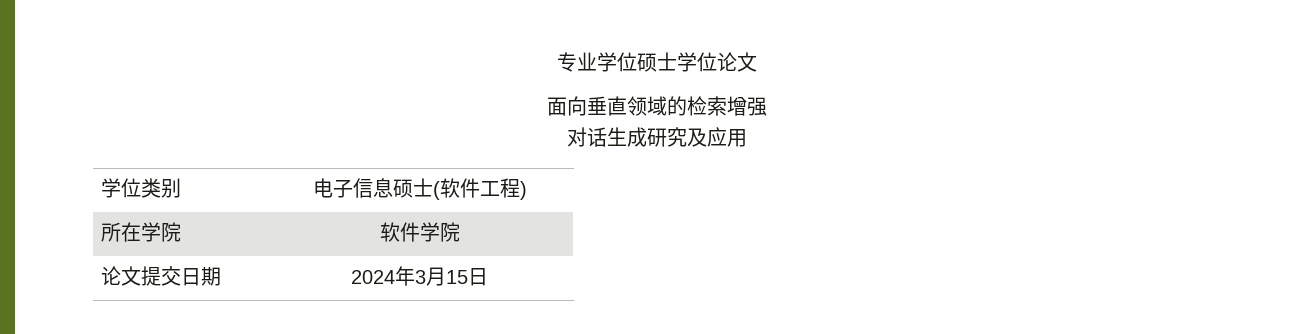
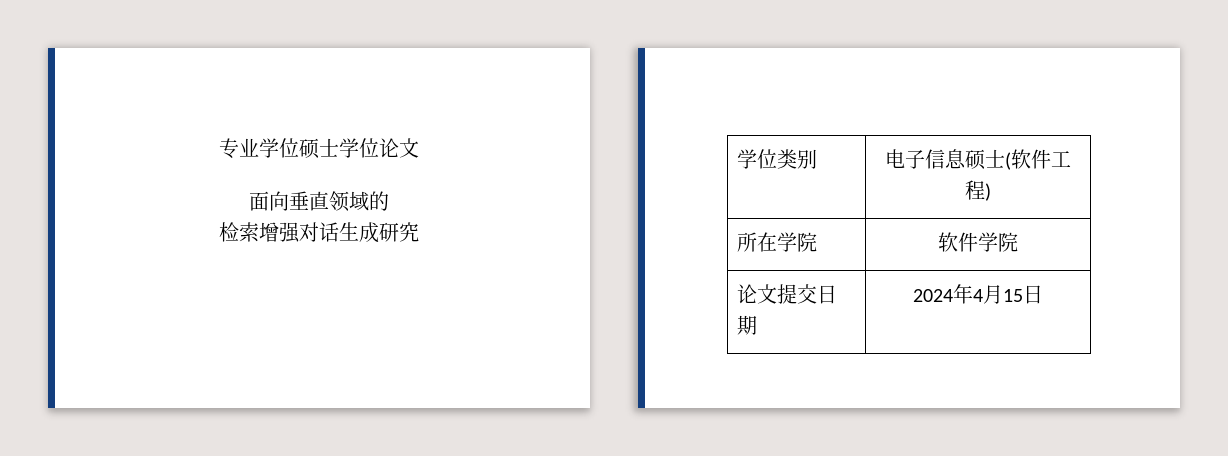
(687, 106) none -> (389, 201) //
(767, 106) // -> (300, 232) none
[686,127,747,147] 及应用 -> (419, 232) none
[415,270,426,284] 3 -> [973,289,983,302] 4

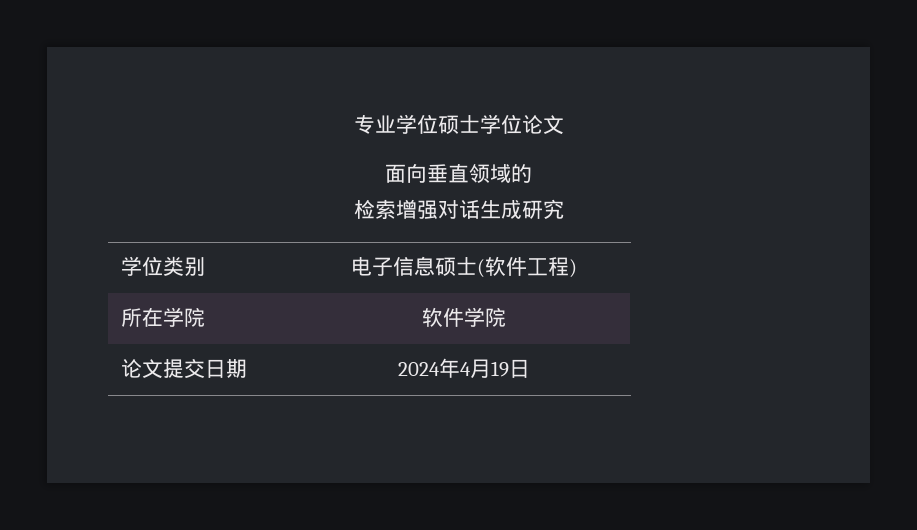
[1003,289,1023,302] 15 -> [491,361,509,377] 19

